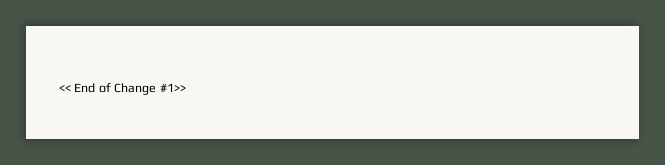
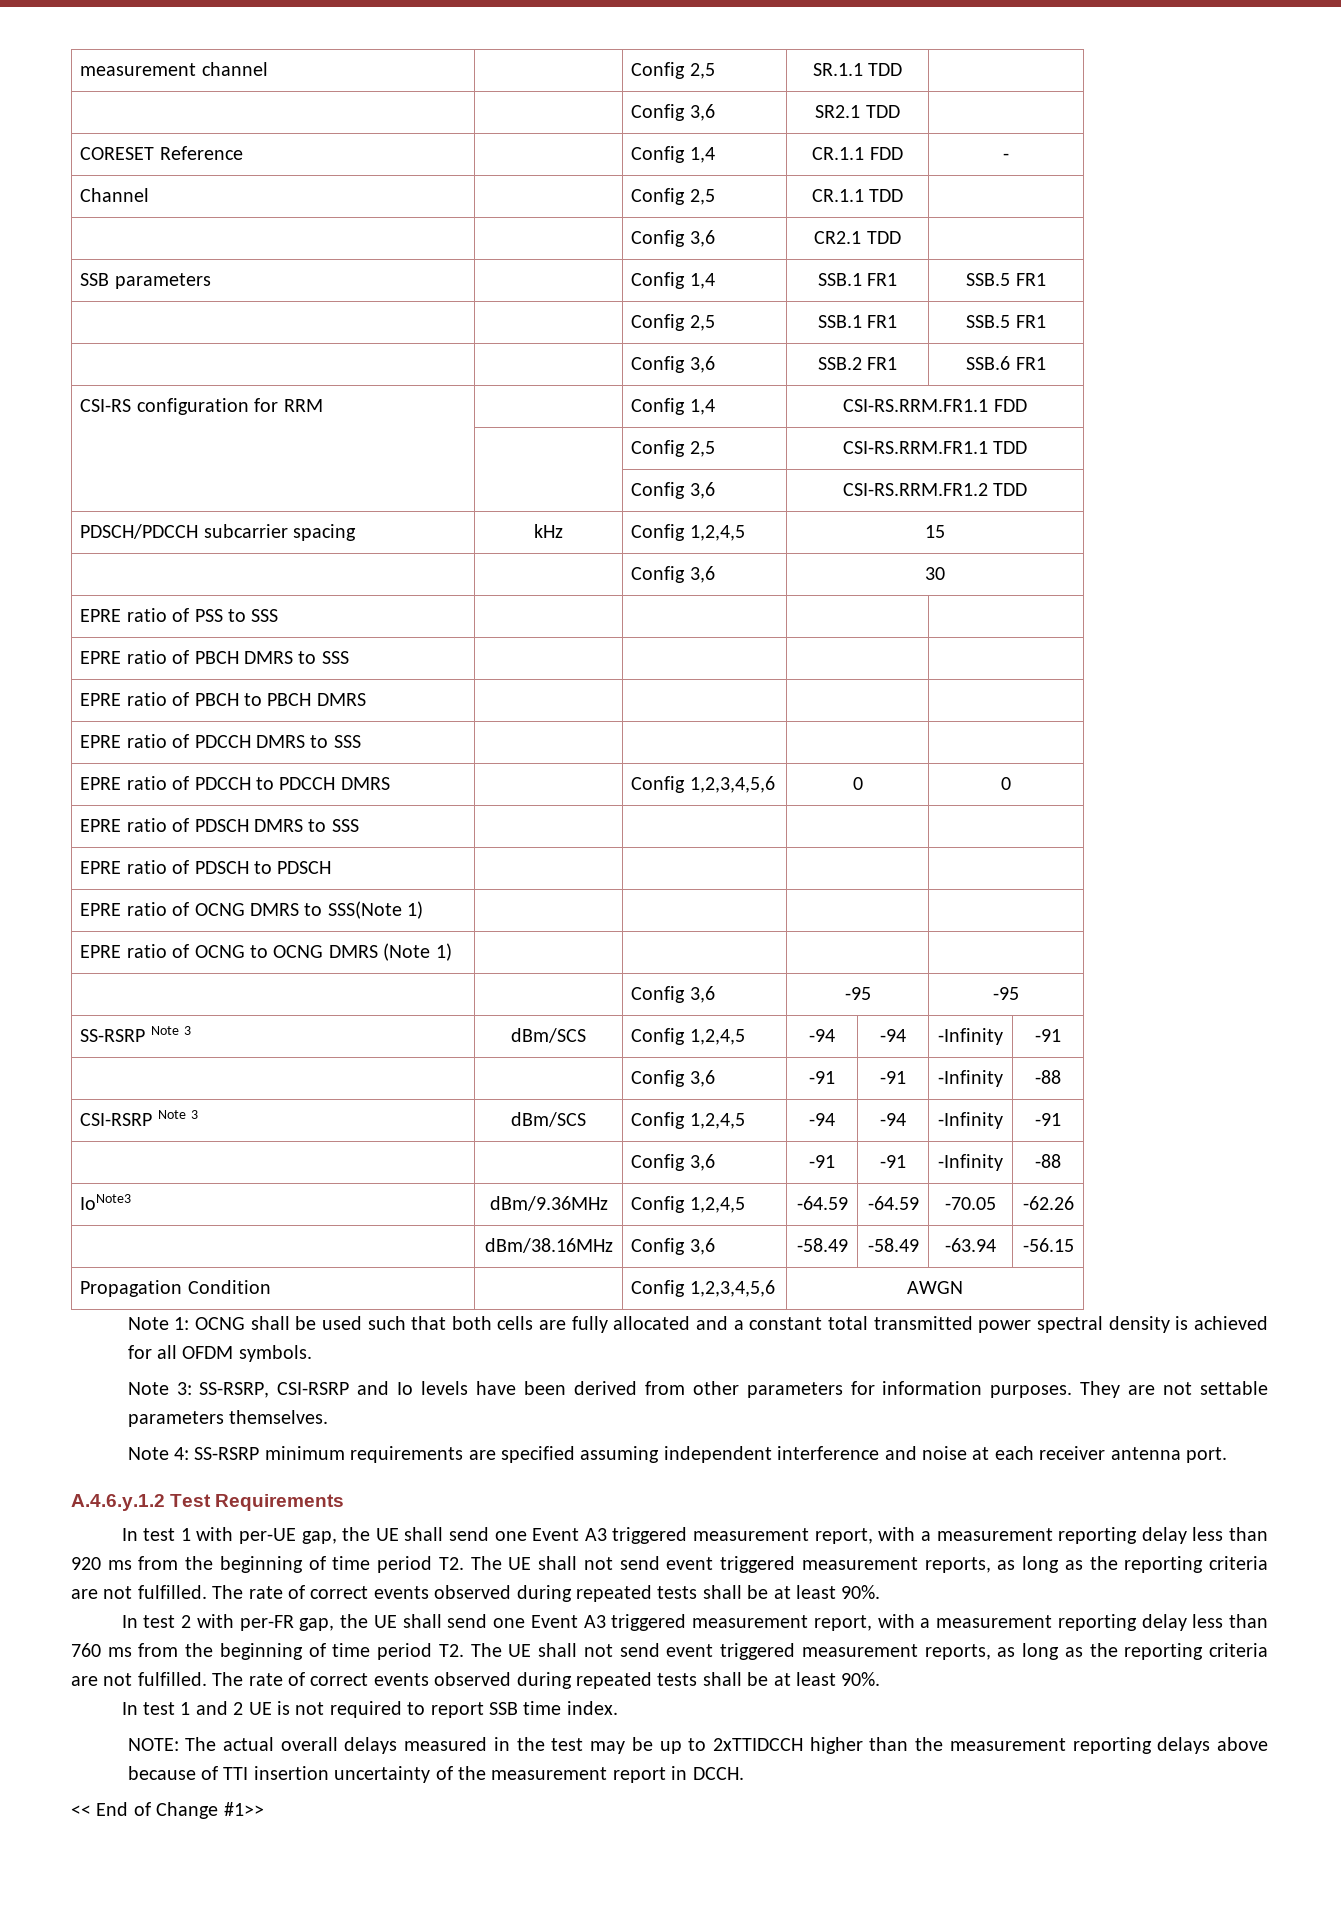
(59, 88) none -> [80,62,268,76] [631,62,715,79] [812,63,903,76] [631,104,715,121] [815,105,900,118] [80,146,243,160] [631,146,715,163] [812,147,903,160] [1003,153,1009,160] [80,188,150,202] [631,188,715,205] [811,189,904,202] [631,230,715,247] [814,231,901,244] [80,273,211,289] [631,272,715,289] [817,273,898,286] [966,273,1046,286] [631,314,715,331] [817,315,898,328] [966,315,1046,328] [631,356,715,373] [817,357,898,370] [966,356,1046,370] [80,398,323,415] [631,398,715,415] [843,399,1027,412] [631,440,715,457] [842,441,1028,454] [631,482,715,499] [842,483,1028,496] [80,524,357,541] [534,524,563,538] [631,524,745,541] [925,525,945,538] [631,566,715,583] [925,567,945,580] [80,608,279,622] [80,650,349,664] [80,692,366,706] [80,734,361,748] [80,776,390,790] [631,776,775,793] [852,777,863,790] [1001,777,1011,790] [80,818,359,832] [80,860,332,874] [80,901,424,919] [80,943,452,961] [631,986,715,1003] [844,987,871,1000] [993,987,1019,1000] [80,1026,192,1042] [511,1028,586,1043] [631,1028,745,1045] [809,1029,835,1042] [880,1029,906,1042] [938,1028,1003,1045] [1035,1029,1061,1042] [631,1070,715,1087] [809,1071,835,1084] [880,1071,906,1084] [938,1070,1003,1087] [1035,1070,1061,1084] [80,1110,199,1126] [511,1112,586,1127] [631,1112,745,1129] [809,1113,835,1126] [880,1113,906,1126] [938,1112,1003,1129] [1035,1113,1061,1126] [631,1154,715,1171] [809,1155,835,1168] [880,1155,906,1168] [938,1154,1003,1171] [1035,1154,1061,1168] [80,1194,132,1210] [489,1196,608,1211] [631,1196,745,1213] [796,1196,848,1210] [867,1196,919,1210] [945,1197,996,1210] [1022,1196,1074,1210] [484,1238,613,1253] [631,1238,715,1255] [796,1238,848,1252] [867,1238,919,1252] [945,1238,996,1252] [1022,1238,1074,1252] [80,1280,271,1297] [631,1280,775,1297] [907,1281,963,1294] [127,1316,1269,1333] [127,1345,312,1362] [127,1381,1268,1398] [127,1410,328,1427] [127,1446,1227,1463] [71,1494,345,1511] [121,1527,1269,1544] [71,1556,1268,1573] [71,1585,881,1602] [121,1614,1268,1631] [71,1643,1268,1660] [71,1672,881,1689] [121,1701,618,1718] [127,1737,1268,1754] [127,1766,744,1783] measurement channel | | Config 2,5 | SR.1.1 TDD | // | | Config 3,6 | SR2.1 TDD | // CORESET Reference | | Config 1,4 | CR.1.1 FDD | - // Channel | | Config 2,5 | CR.1.1 TDD | // | | Config 3,6 | CR2.1 TDD | // SSB parameters | | Config 1,4 | SSB.1 FR1 | SSB.5 FR1 // | | Config 2,5 | SSB.1 FR1 | SSB.5 FR1 // | | Config 3,6 | SSB.2 FR1 | SSB.6 FR1 // CSI-RS configuration for RRM | | Config 1,4 | CSI-RS.RRM.FR1.1 FDD // | | Config 2,5 | CSI-RS.RRM.FR1.1 TDD // | | Config 3,6 | CSI-RS.RRM.FR1.2 TDD // PDSCH/PDCCH subcarrier spacing | kHz | Config 1,2,4,5 | 15 // | | Config 3,6 | 30 // EPRE ratio of PSS to SSS | | | | // EPRE ratio of PBCH DMRS to SSS | | | | // EPRE ratio of PBCH to PBCH DMRS | | | | // EPRE ratio of PDCCH DMRS to SSS | | | | // EPRE ratio of PDCCH to PDCCH DMRS | | Config 1,2,3,4,5,6 | 0 | 0 // EPRE ratio of PDSCH DMRS to SSS | | | | // EPRE ratio of PDSCH to PDSCH | | | | // EPRE ratio of OCNG DMRS to SSS(Note 1) | | | | // EPRE ratio of OCNG to OCNG DMRS (Note 1) | | | | // | | Config 3,6 | -95 | -95 // SS-RSRP Note 3 | dBm/SCS | Config 1,2,4,5 | -94 | -94 | -Infinity | -91 // | | Config 3,6 | -91 | -91 | -Infinity | -88 // CSI-RSRP Note 3 | dBm/SCS | Config 1,2,4,5 | -94 | -94 | -Infinity | -91 // | | Config 3,6 | -91 | -91 | -Infinity | -88 // IoNote3 | dBm/9.36MHz | Config 1,2,4,5 | -64.59 | -64.59 | -70.05 | -62.26 // | dBm/38.16MHz | Config 3,6 | -58.49 | -58.49 | -63.94 | -56.15 // Propagation Condition | | Config 1,2,3,4,5,6 | AWGN // Note 1: OCNG shall be used such that both cells are fully allocated and a constant total transmitted power spectral density is achieved for all OFDM symbols. // Note 3: SS-RSRP, CSI-RSRP and Io levels have been derived from other parameters for information purposes. They are not settable parameters themselves. // Note 4: SS-RSRP minimum requirements are specified assuming independent interference and noise at each receiver antenna port. // A.4.6.y.1.2 Test Requirements // In test 1 with per-UE gap, the UE shall send one Event A3 triggered measurement report, with a measurement reporting delay less than 920 ms from the beginning of time period T2. The UE shall not send event triggered measurement reports, as long as the reporting criteria are not fulfilled. The rate of correct events observed during repeated tests shall be at least 90%. // In test 2 with per-FR gap, the UE shall send one Event A3 triggered measurement report, with a measurement reporting delay less than 760 ms from the beginning of time period T2. The UE shall not send event triggered measurement reports, as long as the reporting criteria are not fulfilled. The rate of correct events observed during repeated tests shall be at least 90%. // In test 1 and 2 UE is not required to report SSB time index. // NOTE: The actual overall delays measured in the test may be up to 2xTTIDCCH higher than the measurement reporting delays above because of TTI insertion uncertainty of the measurement report in DCCH. //

